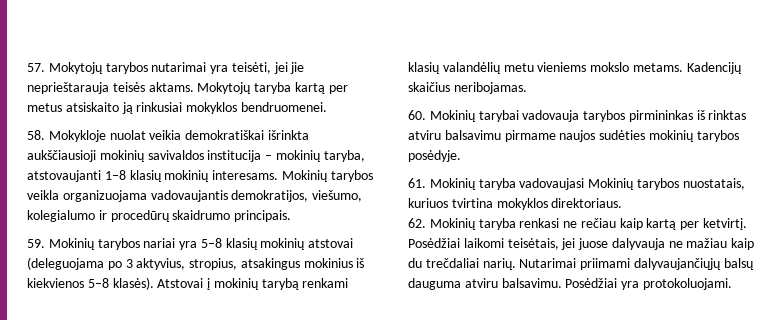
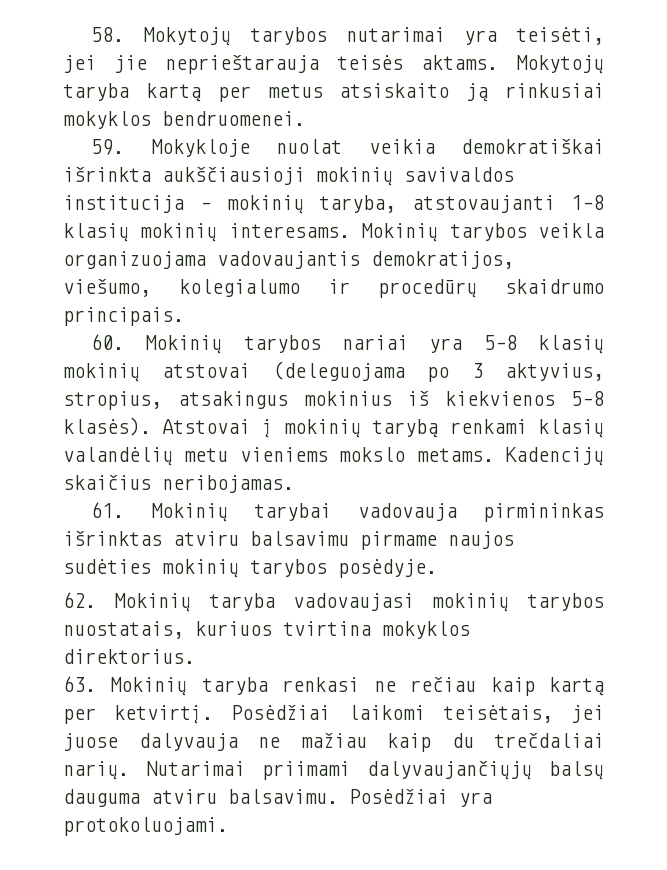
[27,63,45,72] 57. -> [90,27,124,42] 58.
[27,130,45,140] 58. -> [90,139,124,155] 59.
[27,239,45,248] 59. -> [90,334,124,350] 60.
[408,110,426,120] 60. -> [90,502,124,518] 61.
[583,110,747,122] tarybos pirmininkas iš rinktas -> [483,503,604,522] [63,531,162,546] pirmininkas išrinktas
[408,178,426,188] 61. -> [63,592,96,608] 62.
[588,178,635,190] Mokinių -> [432,593,509,612] mokinių
[551,198,623,208] [408,218,426,228] direktoriaus. // 62. -> [63,649,195,664] [63,676,96,692] direktorius. // 63.

